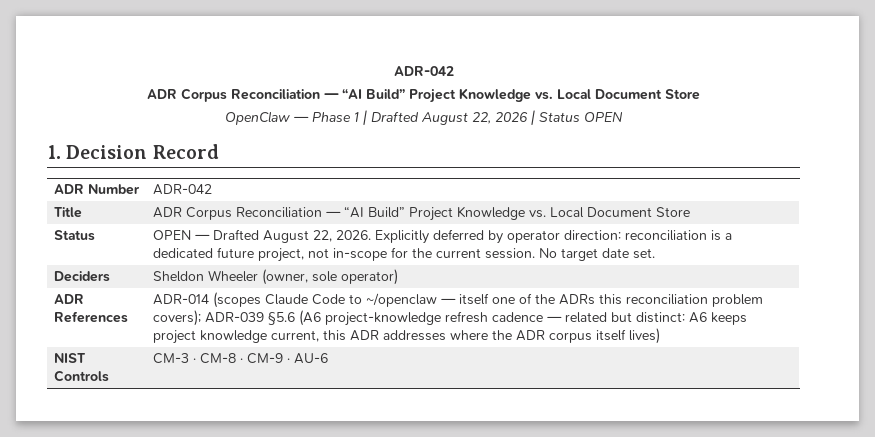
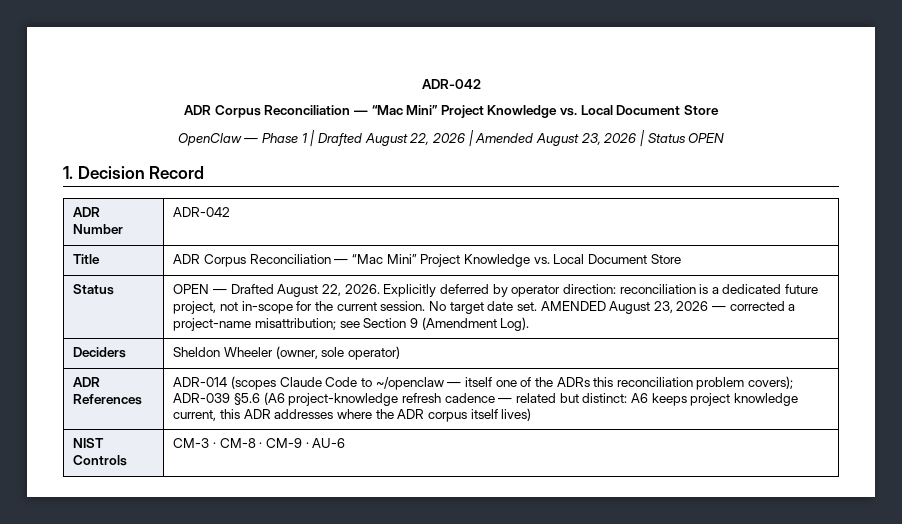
[342,88,405,99] “AI Build” -> [371,105,439,115] “Mac Mini”
(535, 117) none -> [475,130,645,147] Amended August 23, 2026 |
[344,206,406,218] “AI Build” -> [352,254,417,264] “Mac Mini”
(656, 253) none -> [540,301,796,314] [173,317,530,331] AMENDED August 23, 2026 — corrected a project-name misattribution; see Section 9 (Amendment Log).

